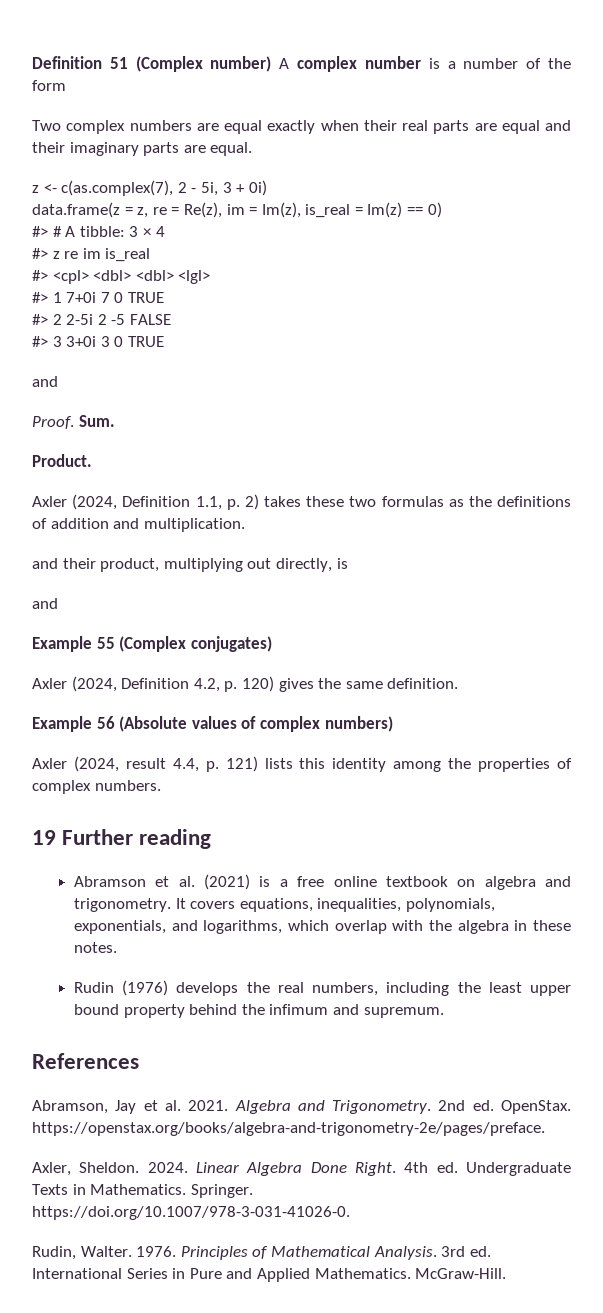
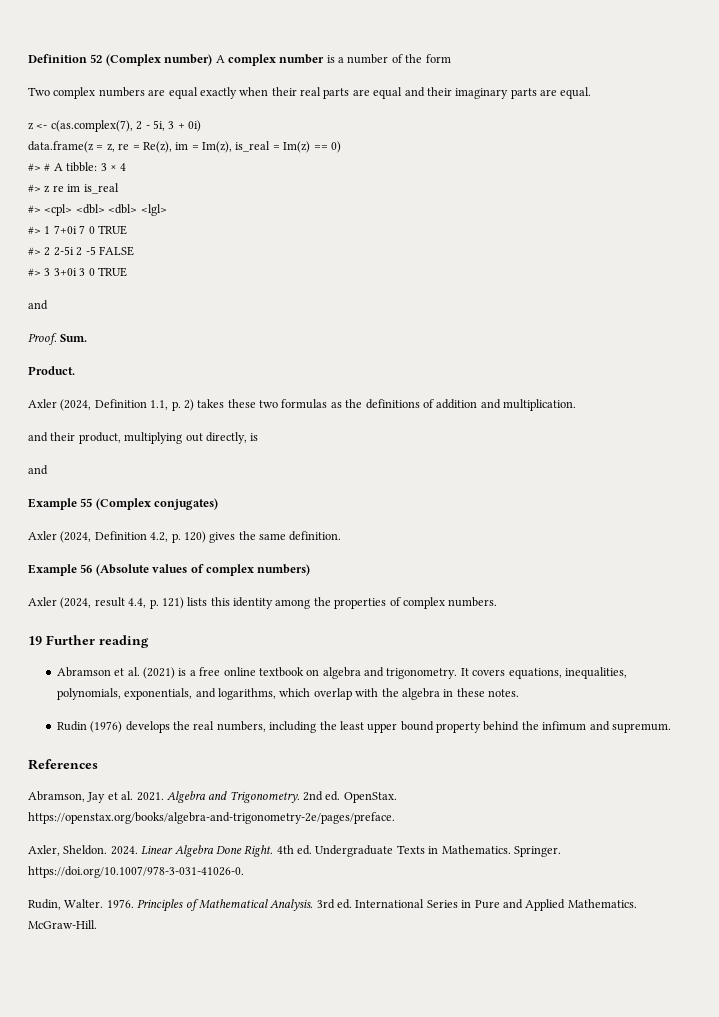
[32,56,128,69] Definition 51 -> [28,54,103,63] Definition 52

